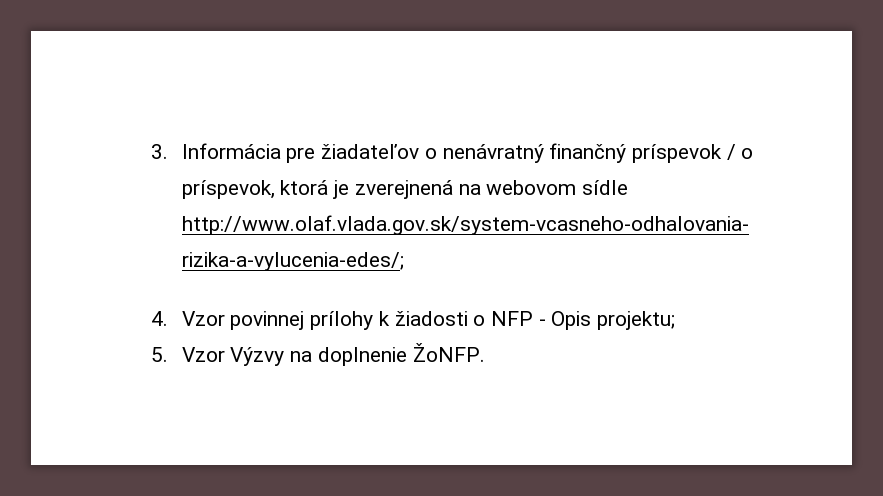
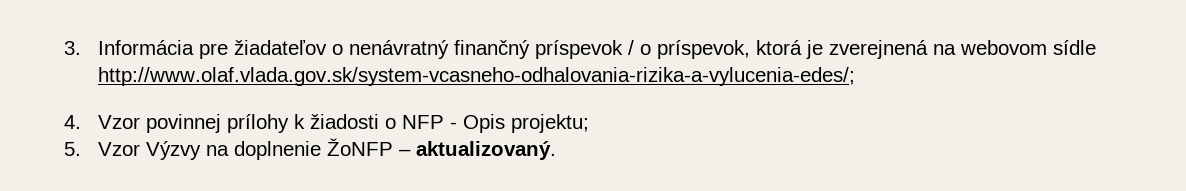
[412,343,485,362] ŽoNFP. -> [327,138,557,160] ŽoNFP – aktualizovaný.

